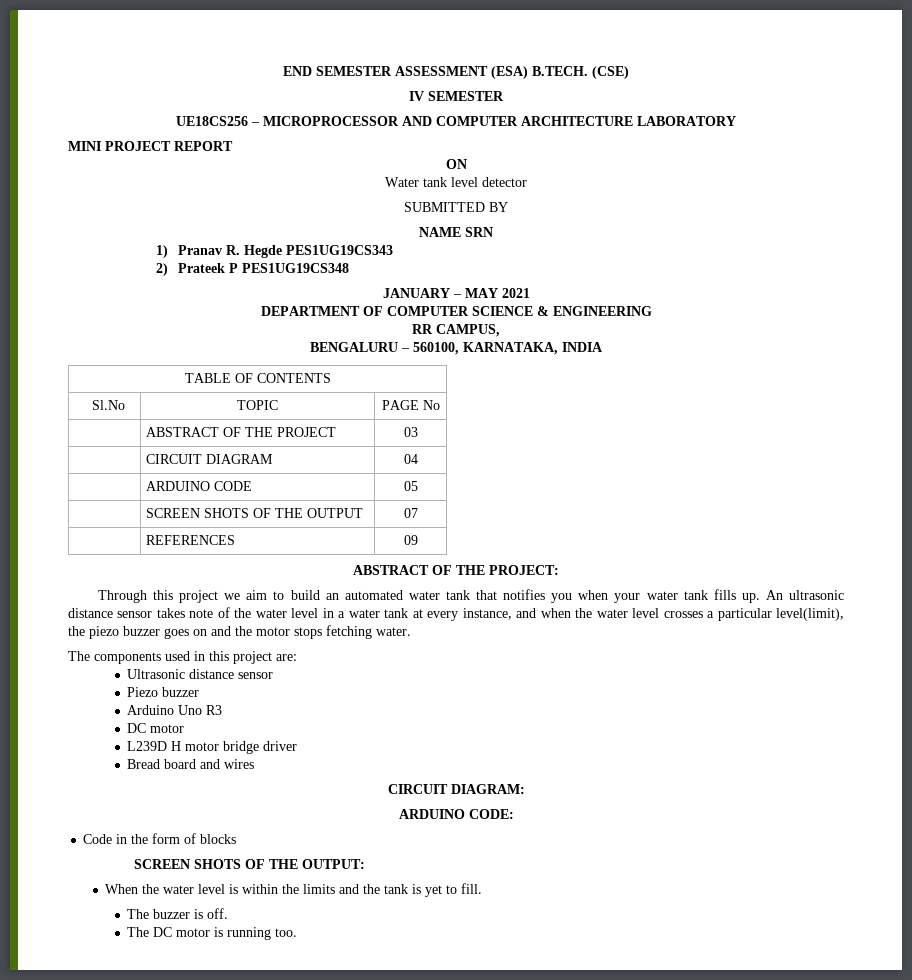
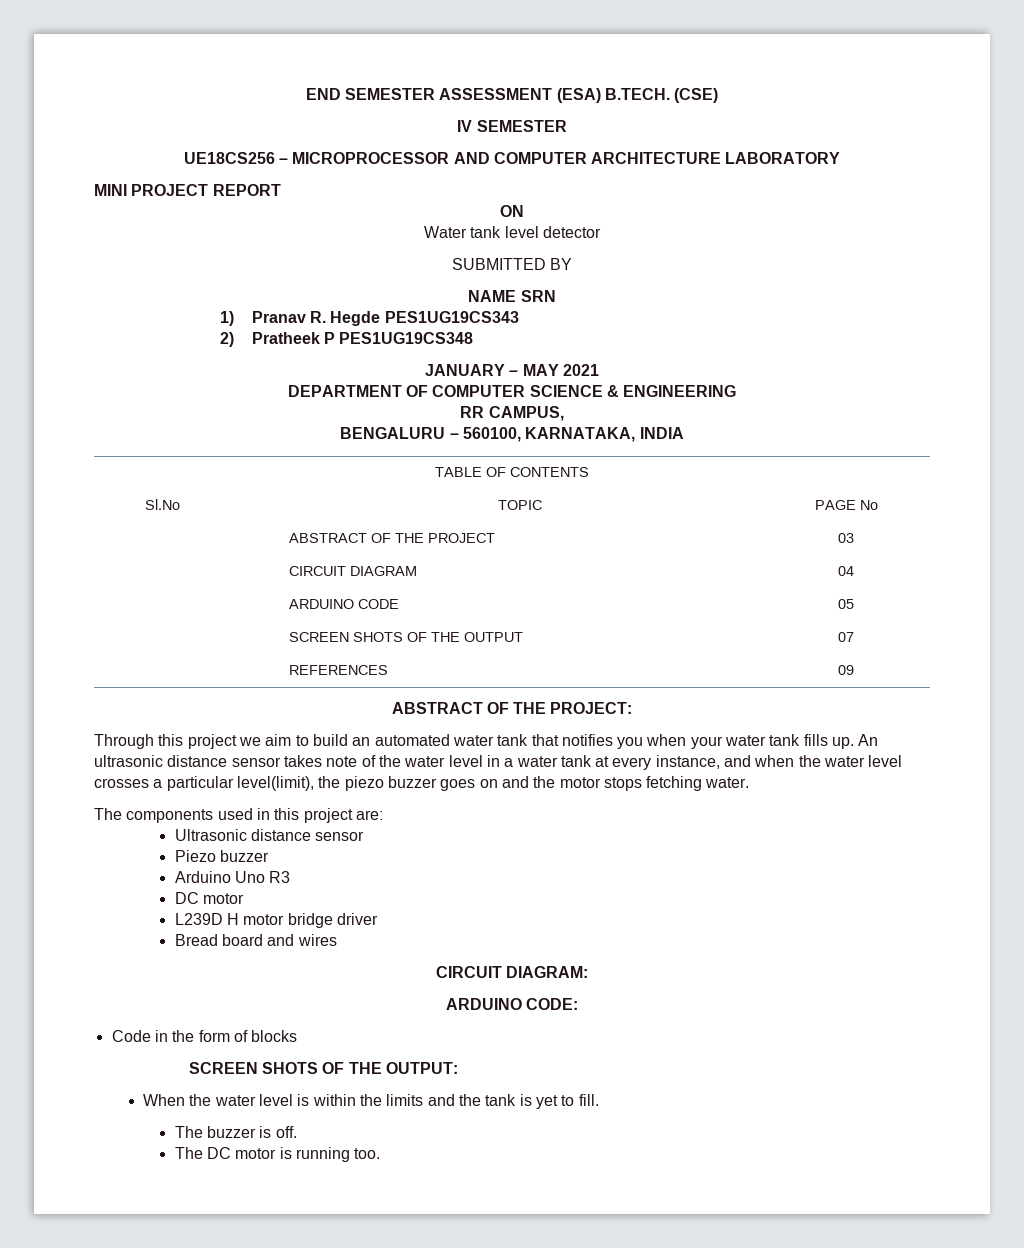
[177,263,225,273] Prateek -> [251,332,320,344] Pratheek

